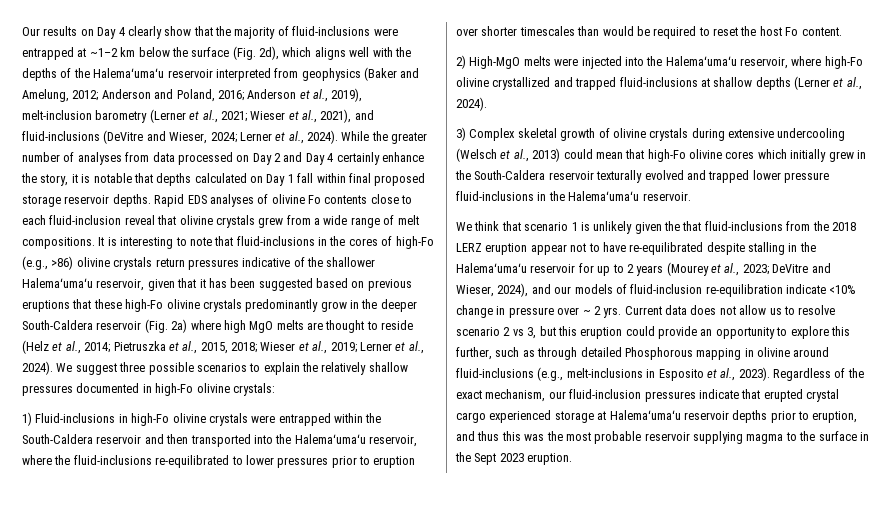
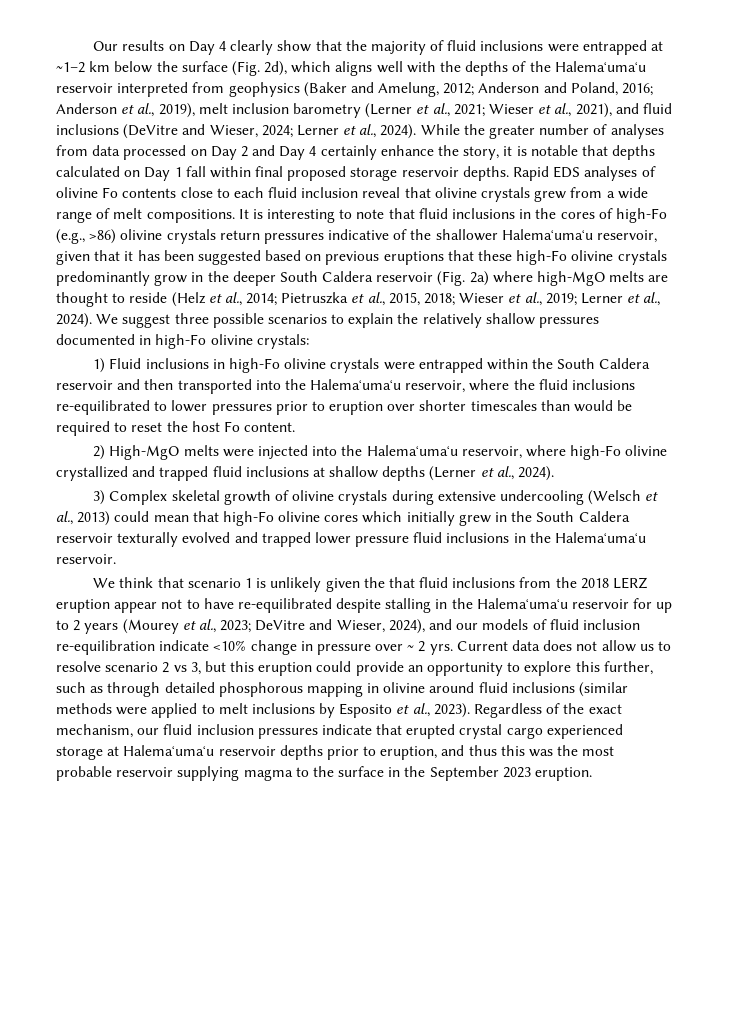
[292,26,371,36] fluid-inclusions -> [447,40,544,51] fluid inclusions
[22,110,92,120] melt-inclusion -> [198,103,289,114] melt inclusion
[22,131,100,141] fluid-inclusions -> [642,103,672,114] [56,124,119,135] fluid inclusions
[49,215,122,225] fluid-inclusion -> [268,187,359,198] fluid inclusion
[236,236,315,246] fluid-inclusions -> [418,208,516,219] fluid inclusions
[22,320,93,330] South-Caldera -> [279,271,374,282] South Caldera
[223,320,274,333] high MgO -> [537,271,606,286] high-MgO
[35,413,116,423] Fluid-inclusions -> [109,358,209,369] Fluid inclusions
[22,434,93,444] South-Caldera -> [557,358,651,369] South Caldera
[73,455,152,465] fluid-inclusions -> [538,379,636,390] fluid inclusions
[619,77,698,87] fluid-inclusions -> [212,466,309,477] fluid inclusions
[474,170,546,180] South-Caldera -> [536,511,630,522] South Caldera
[456,191,534,201] fluid-inclusions -> [413,532,510,543] fluid inclusions
[704,221,783,231] fluid-inclusions -> [419,577,516,588] fluid inclusions
[630,284,703,294] fluid-inclusion -> [549,619,640,630] fluid inclusion
[624,347,693,360] Phosphorous -> [218,682,303,697] phosphorous
[456,367,656,381] fluid-inclusions (e.g., melt-inclusions in -> [478,682,629,697] [56,703,336,718] fluid inclusions (similar methods were applied to melt inclusions by
[569,389,642,399] fluid-inclusion -> [163,724,254,735] fluid inclusion
[474,453,497,465] Sept -> [429,766,499,781] September

